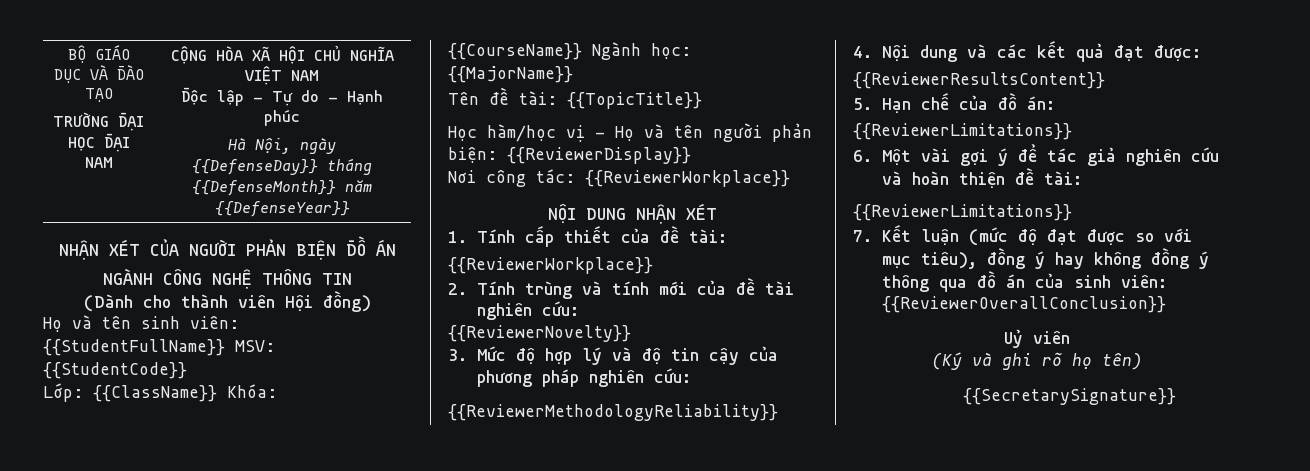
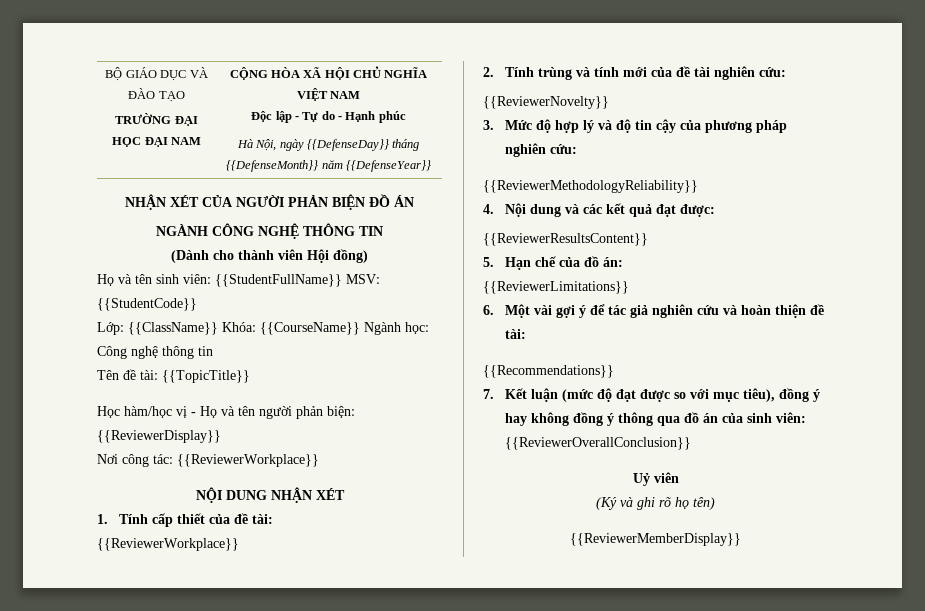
[448,66,573,83] {{MajorName}} -> [97,346,213,359] Công nghệ thông tin
[853,204,1072,221] {{ReviewerLimitations}} -> [483,365,614,378] {{Recommendations}}
[963,388,1177,405] {{SecretarySignature}} -> [570,533,742,546] {{ReviewerMemberDisplay}}

